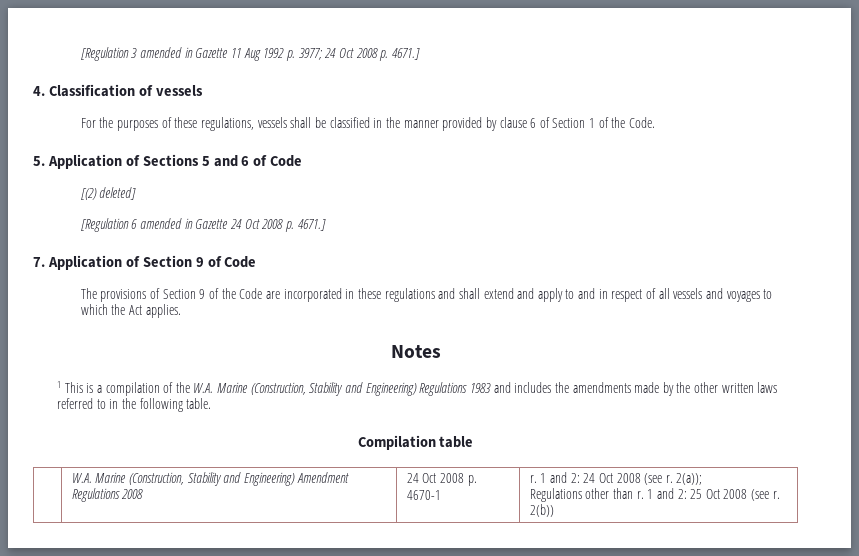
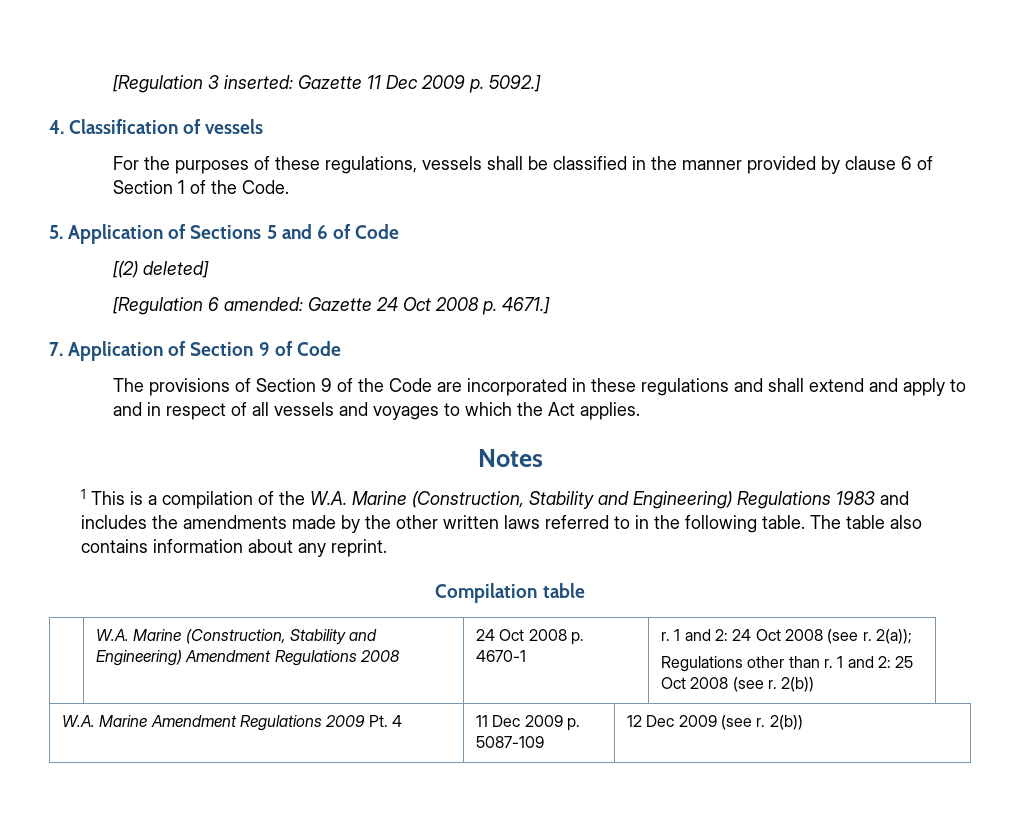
[140,47,420,61] amended in Gazette 11 Aug 1992 p. 3977; 24 Oct 2008 p. 4671.] -> [223,75,541,93] inserted: Gazette 11 Dec 2009 p. 5092.]
[140,218,193,229] amended in -> [223,297,303,311] amended:
(212, 403) none -> [809,515,922,529] [80,539,387,557] The table also contains information about any reprint.
(554, 510) none -> [61,715,402,731] [475,715,580,731] [475,736,544,748] [626,715,803,730] // W.A. Marine Amendment Regulations 2009 Pt. 4 | 11 Dec 2009 p. 5087-109 | 12 Dec 2009 (see r. 2(b))

